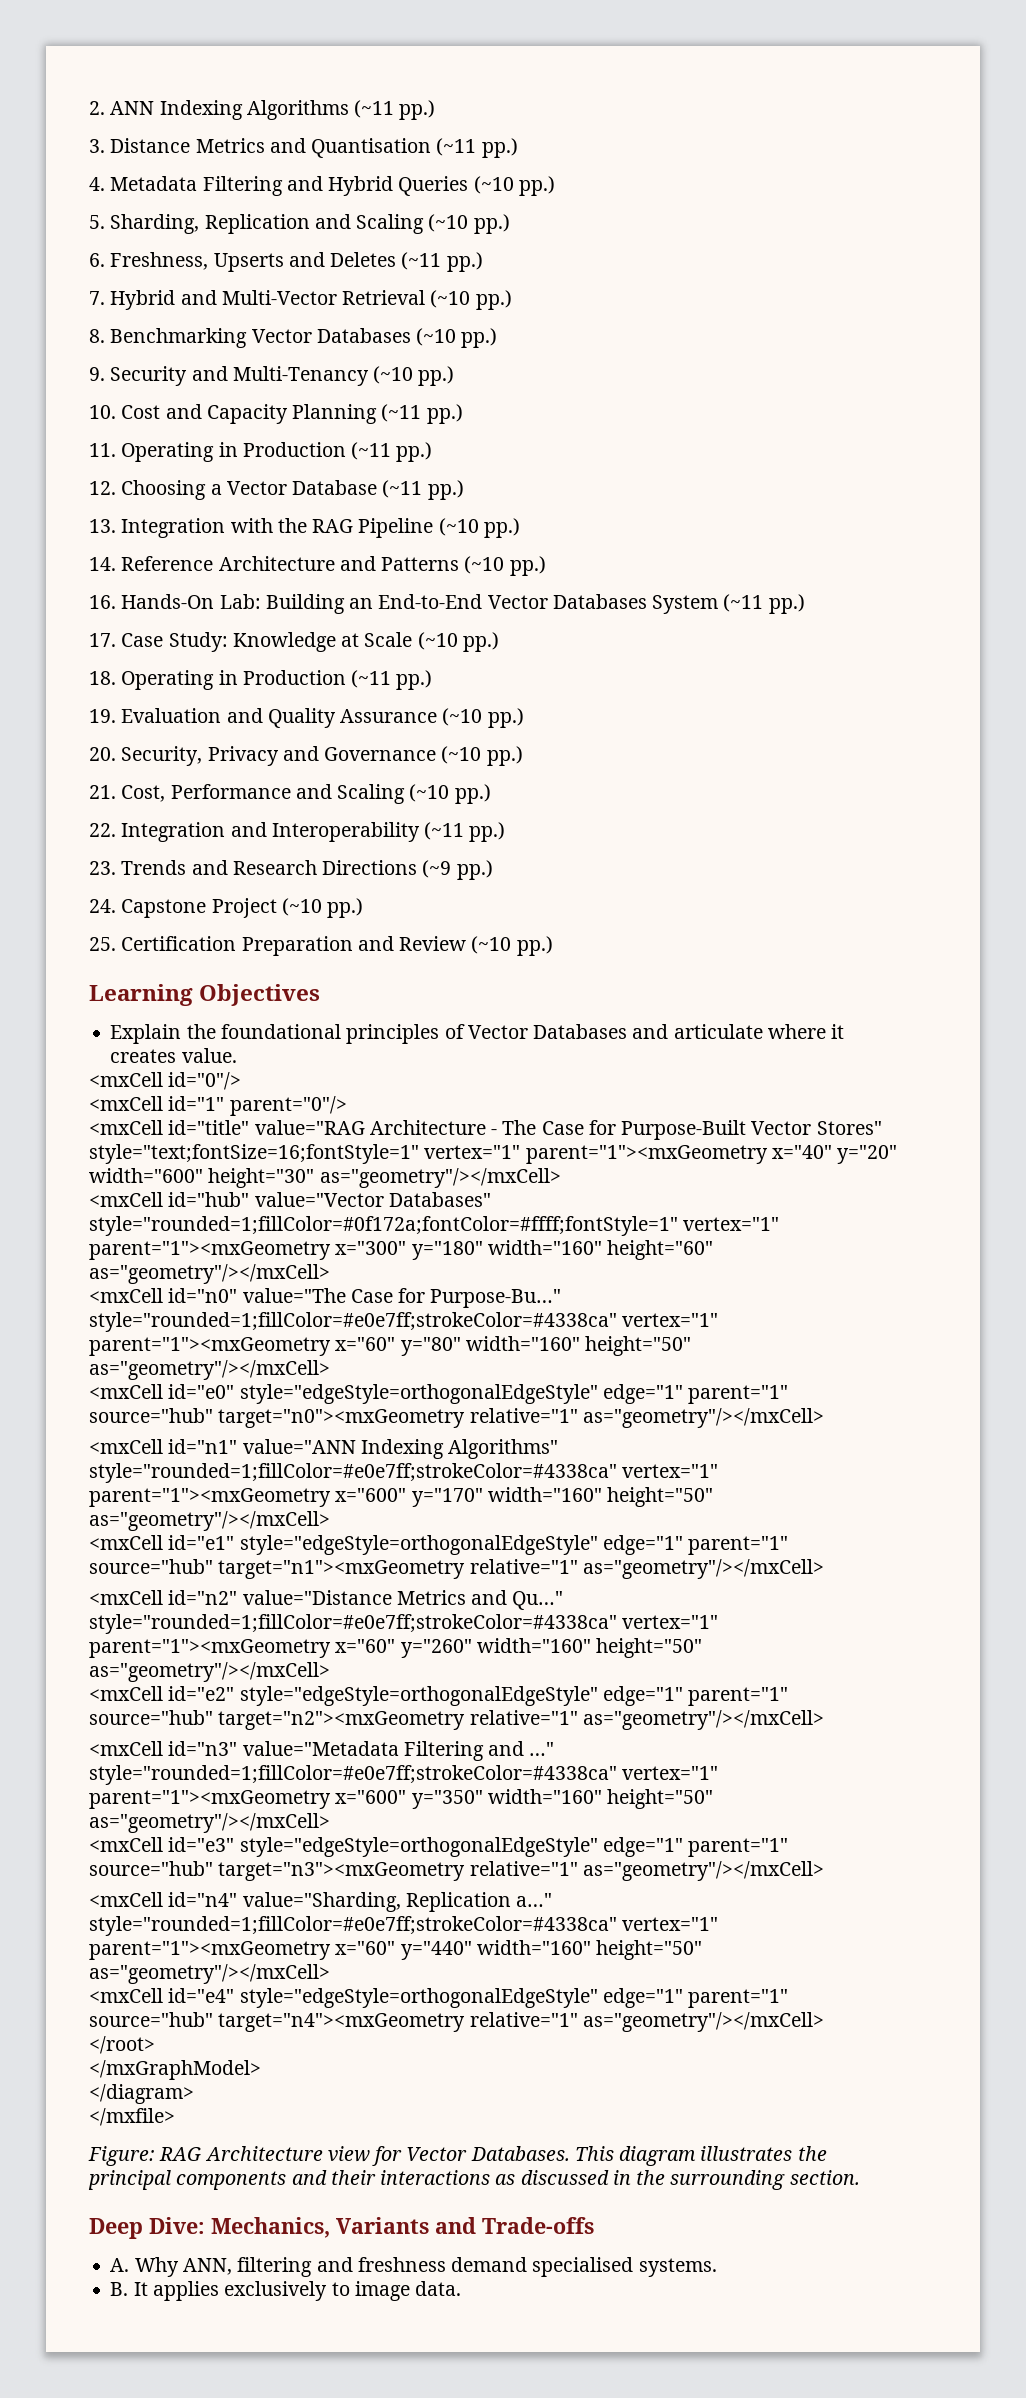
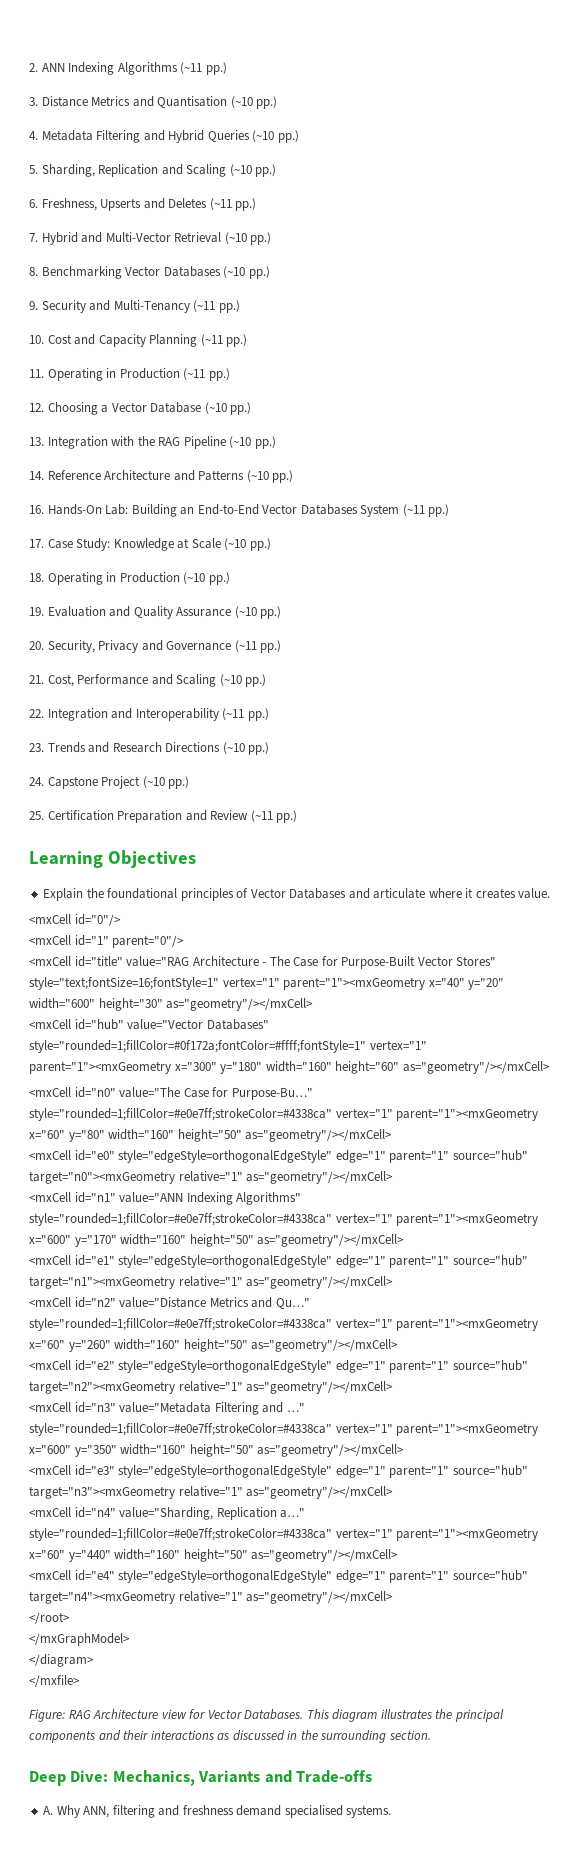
[436,138,477,156] (~11 -> [230,96,253,108] (~10
[373,366,414,384] (~10 -> [193,300,216,312] (~11
[382,480,423,498] (~11 -> [204,402,227,414] (~10
[351,670,392,688] (~11 -> [183,572,206,584] (~10
[441,746,482,764] (~10 -> [234,640,257,652] (~11
[422,860,452,878] (~9 -> [222,742,245,754] (~10
[471,936,512,954] (~10 -> [250,810,273,822] (~11
[110,2281,462,2301] // B. It applies exclusively to image data. -> (392, 1811) none

